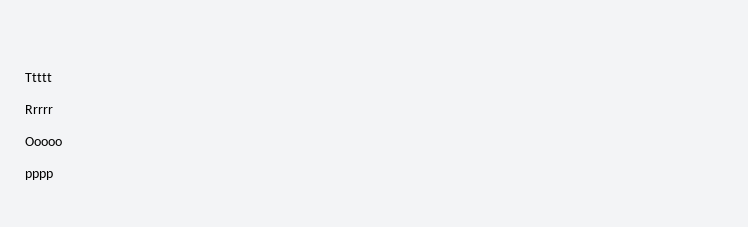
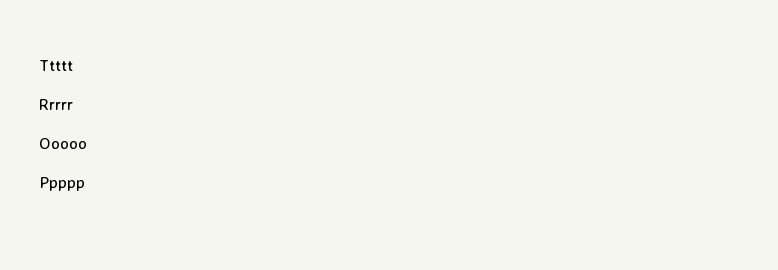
[25,171,53,180] pppp -> [39,177,85,191] Ppppp

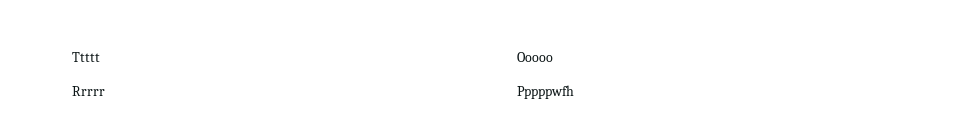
[39,177,85,191] Ppppp -> [517,85,574,99] Pppppwfh

